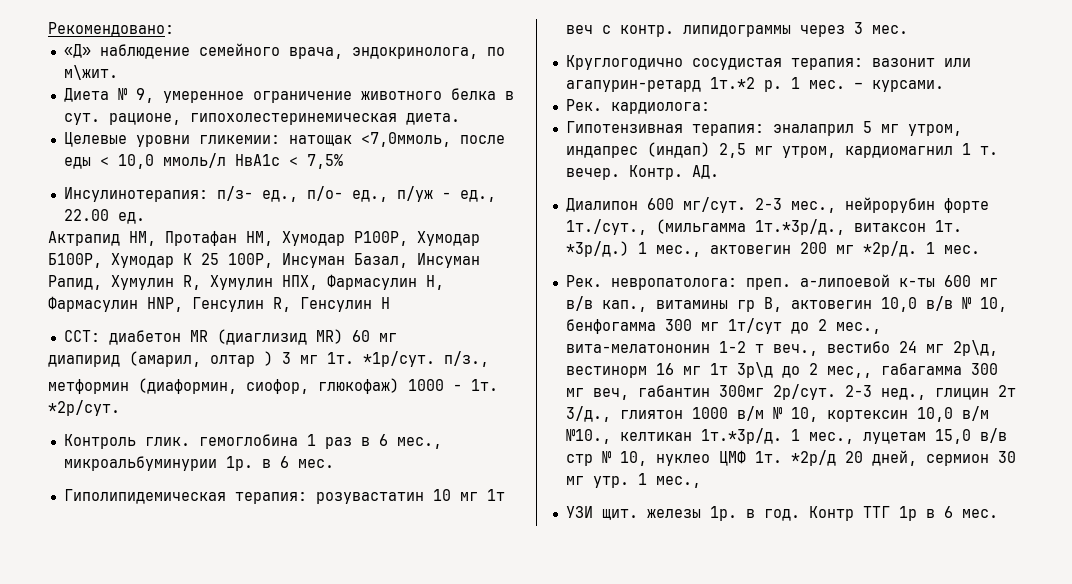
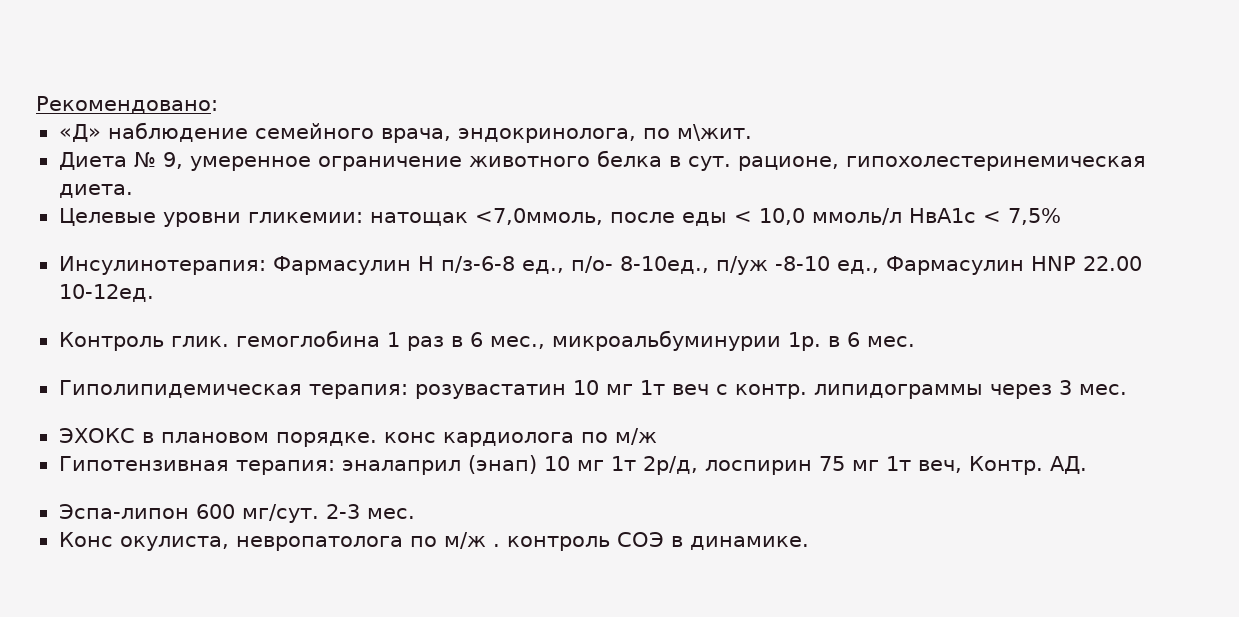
[216,186,496,202] [63,209,145,224] [48,231,480,246] [48,253,480,268] [48,274,444,290] [48,296,390,312] [63,329,397,345] [48,351,489,367] [48,378,498,394] [48,400,120,416] п/з- ед., п/о- ед., п/уж - ед., 22.00 ед. // Актрапид НМ, Протафан НМ, Хумодар Р100Р, Хумодар Б100Р, Хумодар К 25 100Р, Инсуман Базал, Инсуман Рапид, Хумулин R, Хумулин НПХ, Фармасулин Н, Фармасулин НNР, Генсулин R, Генсулин Н // ССТ: диабетон МR (диаглизид МR) 60 мг // диапирид (амарил, олтар ) 3 мг 1т. *1р/сут. п/з., // метформин (диаформин, сиофор, глюкофаж) 1000 - 1т. *2р/сут. -> [272,256,1142,275] [58,284,154,302] Фармасулин Н п/з-6-8 ед., п/о- 8-10ед., п/уж -8-10 ед., Фармасулин НNР 22.00 10-12ед.
[565,55,971,70] [565,77,944,92] [565,99,710,114] [565,121,962,136] [565,142,998,158] [565,168,620,180] Круглогодично сосудистая терапия: вазонит или агапурин-ретард 1т.*2 р. 1 мес. – курсами. // Рек. кардиолога: // Гипотензивная терапия: эналаприл 5 мг утром, индапрес (индап) 2,5 мг утром, кардиомагнил 1 т. вечер. -> [58,428,657,447] [58,455,962,475] ЭХОКС в плановом порядке. конс кардиолога по м/ж // Гипотензивная терапия: эналаприл (энап) 10 мг 1т 2р/д, лоспирин 75 мг 1т веч,
[565,198,638,212] Диалипон -> [58,504,189,519] Эспа-липон
[790,197,989,213] [565,219,962,235] [565,241,980,257] [565,274,998,290] [565,296,1007,312] [565,318,881,334] [565,340,998,356] [565,362,998,378] [565,384,1016,400] [565,406,989,422] [565,428,1007,444] [565,450,1016,466] [565,473,701,488] [565,506,998,521] мес., нейрорубин форте 1т./сут., (мильгамма 1т.*3р/д., витаксон 1т. *3р/д.) 1 мес., актовегин 200 мг *2р/д. 1 мес. // Рек. невропатолога: преп. а-липоевой к-ты 600 мг в/в кап., витамины гр В, актовегин 10,0 в/в № 10, бенфогамма 300 мг 1т/сут до 2 мес., вита-мелатононин 1-2 т веч., вестибо 24 мг 2р\д, вестинорм 16 мг 1т 3р\д до 2 мес,, габагамма 300 мг веч, габантин 300мг 2р/сут. 2-3 нед., глицин 2т 3/д., глиятон 1000 в/м № 10, кортексин 10,0 в/м №10., келтикан 1т.*3р/д. 1 мес., луцетам 15,0 в/в стр № 10, нуклео ЦМФ 1т. *2р/д 20 дней, сермион 30 мг утр. 1 мес., // УЗИ щит. железы 1р. в год. Контр ТТГ 1р в 6 мес. -> [366,508,415,519] [58,532,809,551] мес. // Конс окулиста, невропатолога по м/ж . контроль СОЭ в динамике.

